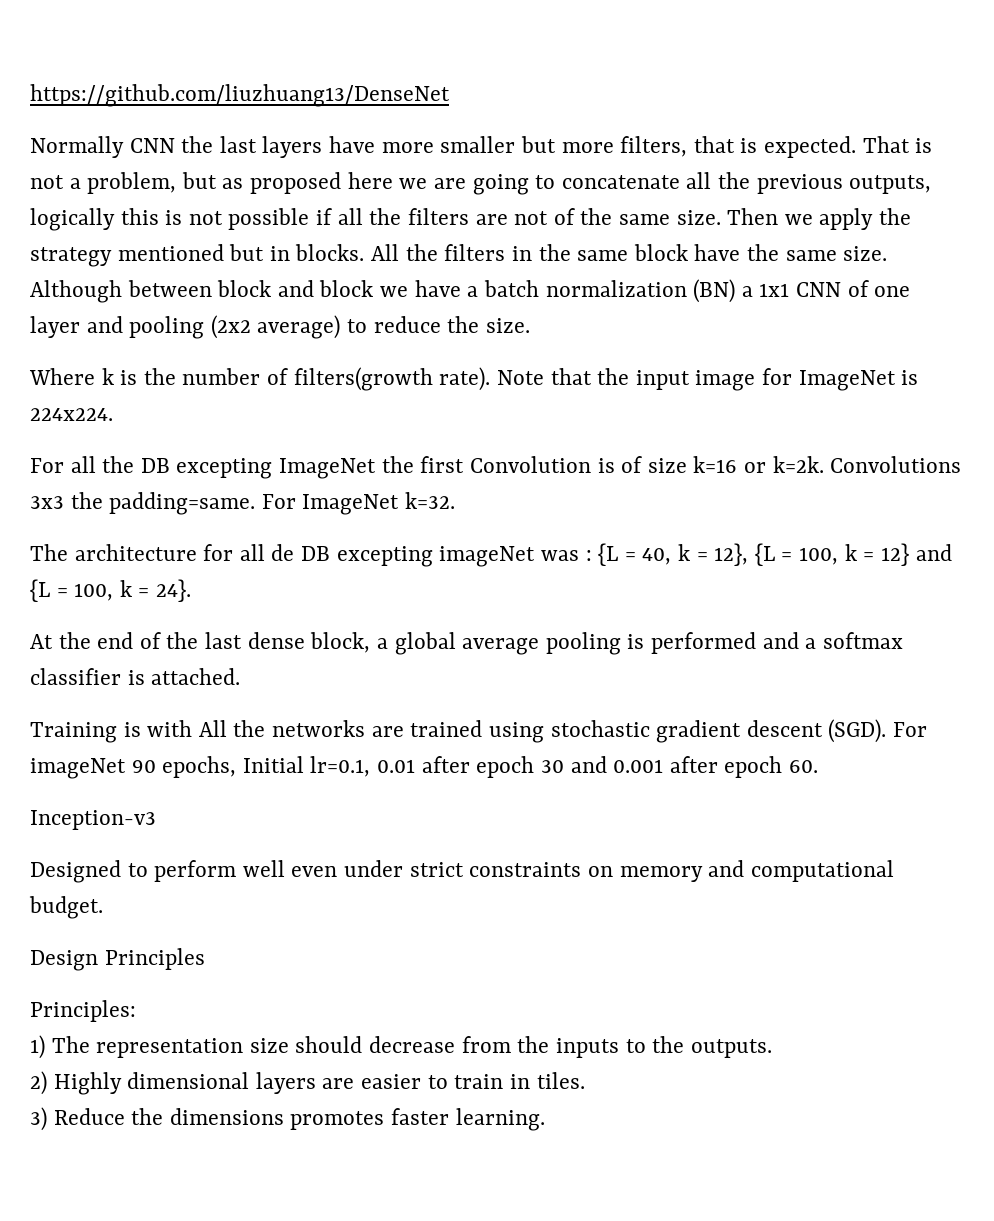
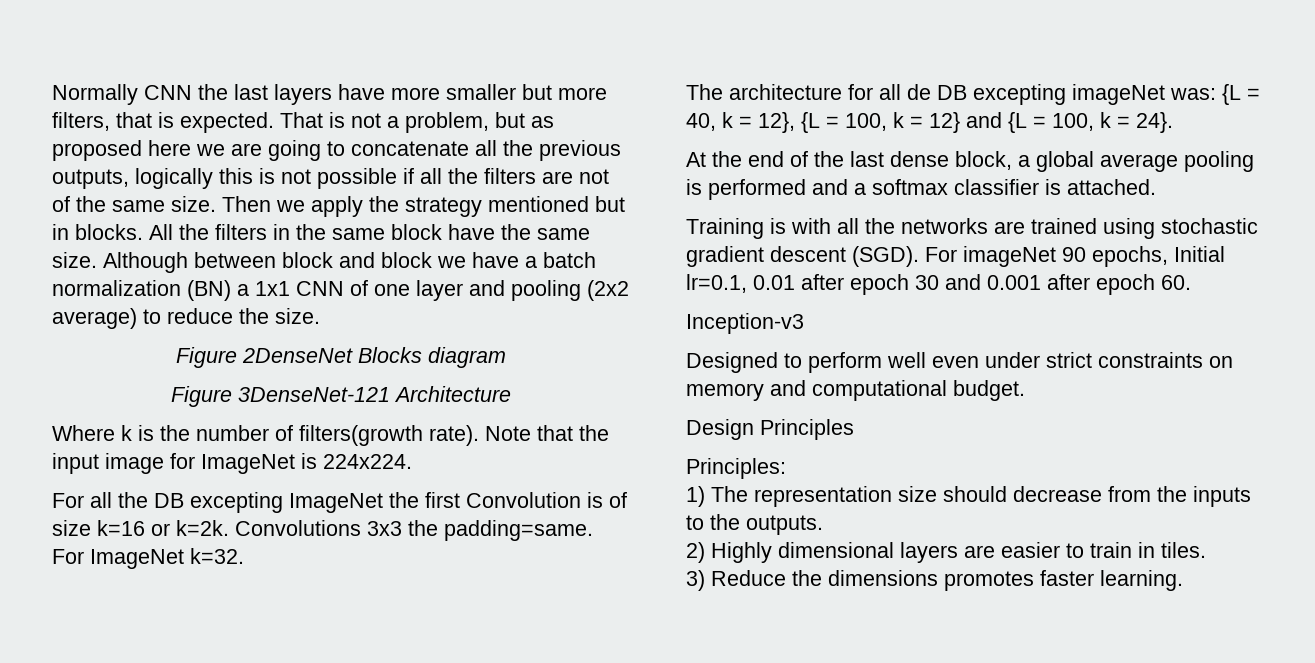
[30,84,450,107] https://github.com/liuzhuang13/DenseNet // -> (52, 94) none
(530, 325) none -> [175,347,506,368] [170,386,511,407] // Figure 2DenseNet Blocks diagram // Figure 3DenseNet-121 Architecture
[540,550,592,561] was : -> [1170,88,1216,100] was:
[198,720,227,737] All -> [837,218,859,234] all

